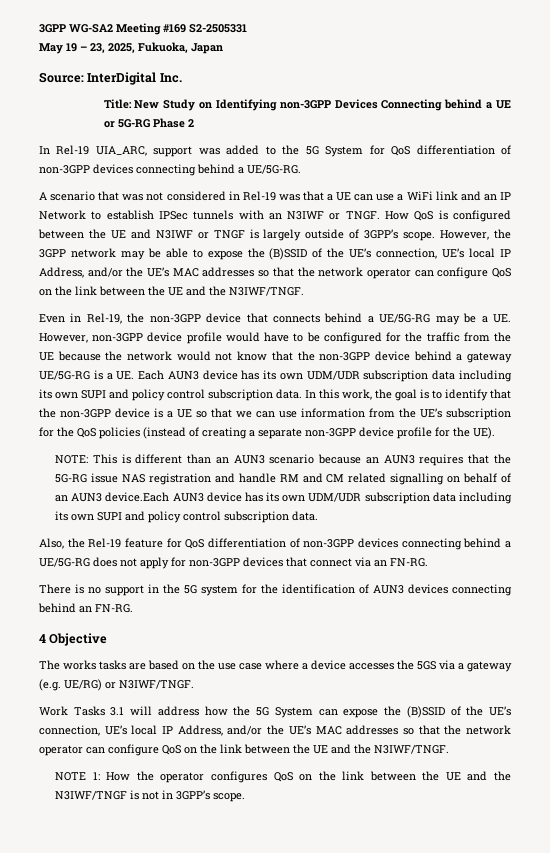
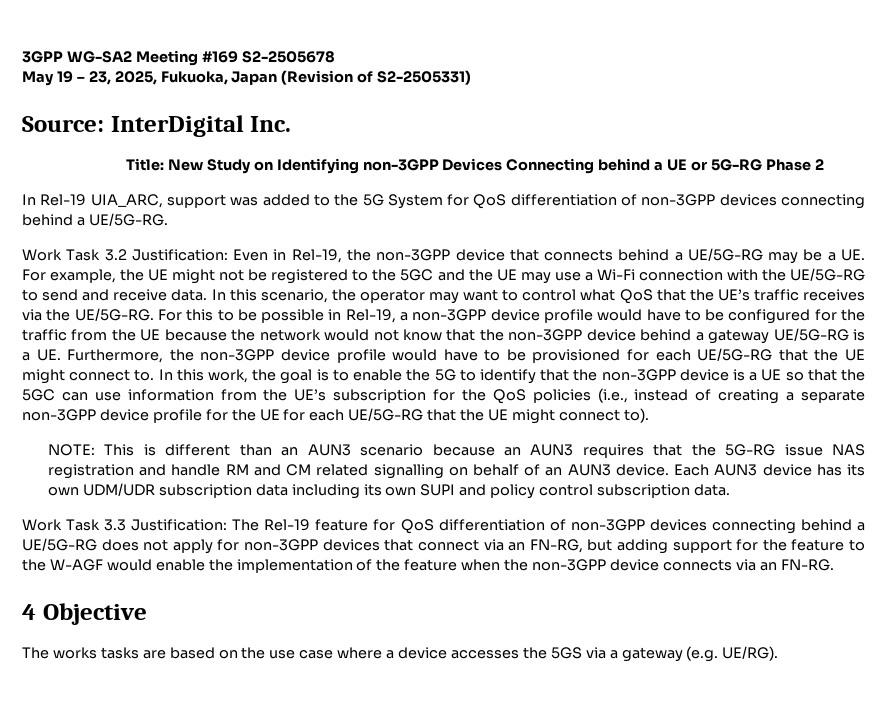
[189,24,247,33] S2-2505331 -> [241,51,335,63] S2-2505678
(223, 48) none -> [281,70,472,85] (Revision of S2-2505331)
[39,191,512,201] [39,210,512,222] [38,229,512,241] [39,248,512,260] [39,267,511,279] [39,286,304,296] A scenario that was not considered in Rel-19 was that a UE can use a WiFi link and an IP Network to establish IPSec tunnels with an N3IWF or TNGF. How QoS is configured between the UE and N3IWF or TNGF is largely outside of 3GPP’s scope. However, the 3GPP network may be able to expose the (B)SSID of the UE’s connection, UE’s local IP Address, and/or the UE’s MAC addresses so that the network operator can configure QoS on the link between the UE and the N3IWF/TNGF. // -> [22,249,228,261] Work Task 3.2 Justification:
[39,333,88,343] However, -> [22,268,865,284] [22,289,866,304] [22,308,409,323] For example, the UE might not be registered to the 5GC and the UE may use a Wi-Fi connection with the UE/5G-RG to send and receive data. In this scenario, the operator may want to control what QoS that the UE’s traffic receives via the UE/5G-RG. For this to be possible in Rel-19, a
[138,370,512,382] [39,389,302,401] Each AUN3 device has its own UDM/UDR subscription data including its own SUPI and policy control subscription data. -> [67,348,865,363] [22,369,155,384] Furthermore, the non-3GPP device profile would have to be provisioned for each UE/5G-RG that the UE might connect to.
(442, 394) none -> [353,369,476,381] enable the 5G to
[236,411,252,418] we -> [841,369,866,381] [22,389,55,401] the 5GC
[143,427,186,439] (instead -> [597,388,689,403] (i.e., instead
[473,427,495,439] UE). -> [259,408,649,424] UE for each UE/5G-RG that the UE might connect to).
[105,492,170,502] device.Each -> [615,464,710,476] device. Each
[39,538,85,549] Also, the -> [22,519,260,531] Work Task 3.3 Justification: The
[390,558,428,567] [39,584,512,596] [38,603,76,613] FN-RG. // There is no support in the 5G system for the identification of AUN3 devices connecting behind -> [529,539,865,554] [22,559,756,573] FN-RG, but adding support for the feature to the W-AGF would enable the implementation of the feature when the non-3GPP device connects via
[64,679,194,691] [39,706,512,718] [39,725,511,736] [39,744,449,756] [55,771,511,783] [55,790,246,802] UE/RG) or N3IWF/TNGF. // Work Tasks 3.1 will address how the 5G System can expose the (B)SSID of the UE’s connection, UE’s local IP Address, and/or the UE’s MAC addresses so that the network operator can configure QoS on the link between the UE and the N3IWF/TNGF. // NOTE 1: How the operator configures QoS on the link between the UE and the N3IWF/TNGF is not in 3GPP’s scope. -> [722,646,779,661] UE/RG).

